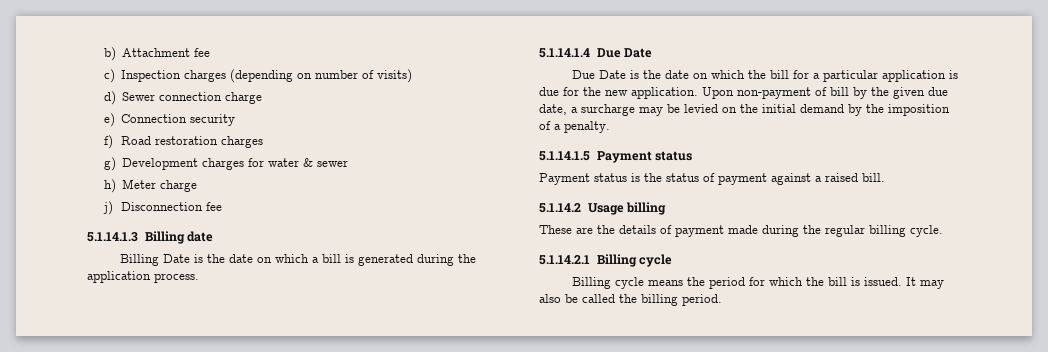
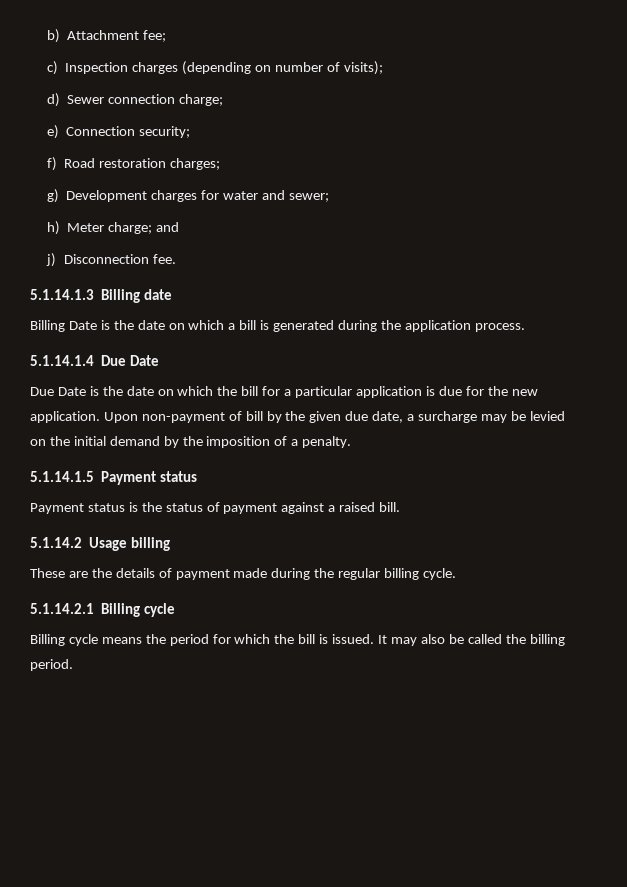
[194,48,211,57] fee -> [143,30,167,42] fee;
[377,69,413,83] visits) -> [343,61,383,75] visits);
[225,92,263,104] charge -> [179,94,224,106] charge;
[190,114,236,126] security -> [139,126,191,138] security;
[220,136,263,148] charges -> [170,158,221,170] charges;
[303,158,349,167] & sewer -> [261,190,329,202] and sewer;
[160,180,198,192] charge -> [108,222,180,234] charge; and
[205,202,222,211] fee -> [152,254,176,264] fee.

